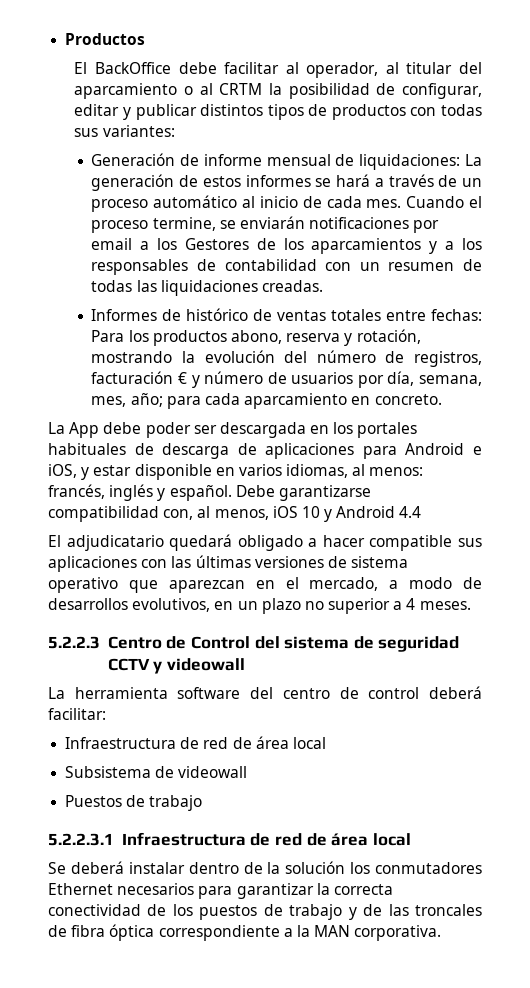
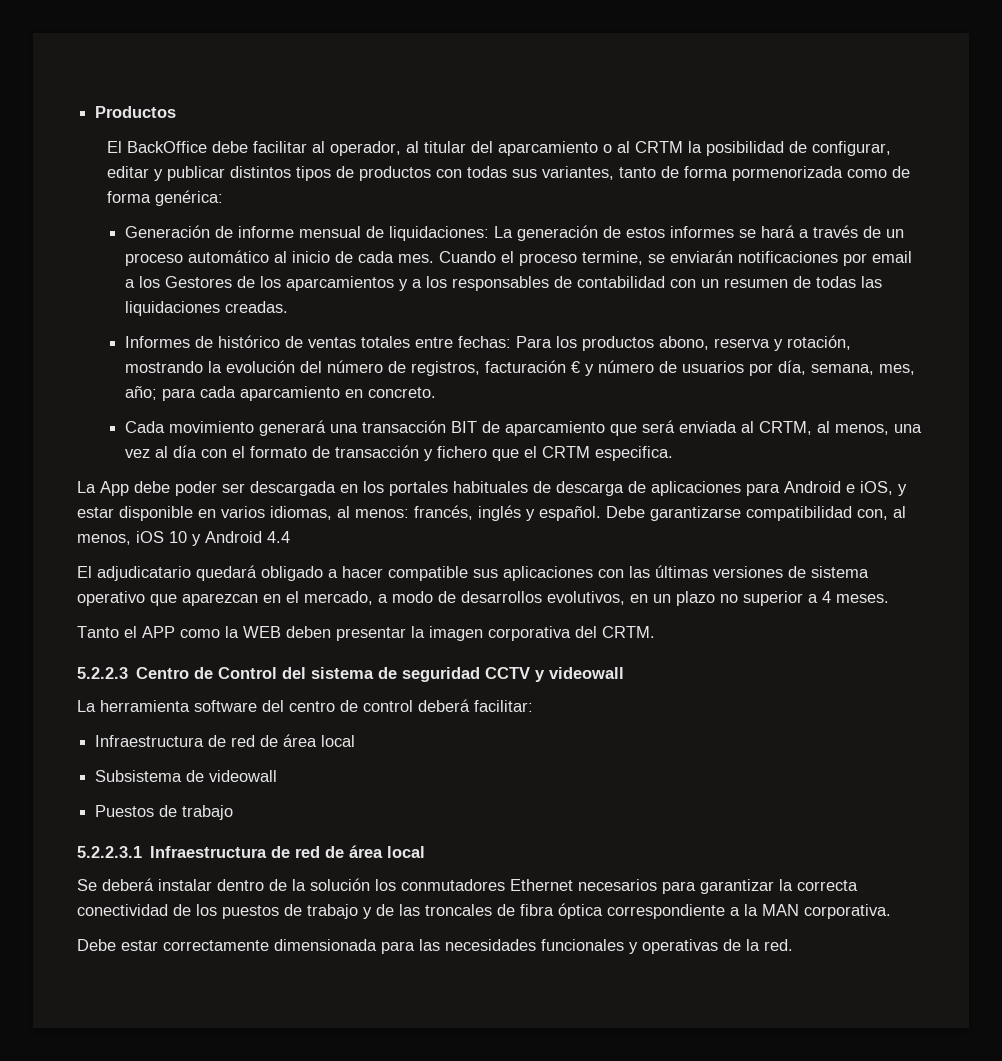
[102,125,175,137] variantes: -> [541,166,910,181] [106,190,223,206] variantes, tanto de forma pormenorizada como de forma genérica:
(442, 399) none -> [124,420,922,436] [124,445,673,461] // Cada movimiento generará una transacción BIT de aparcamiento que será enviada al CRTM, al menos, una vez al día con el formato de transacción y fichero que el CRTM especifica.
(471, 605) none -> [77,626,655,641] // Tanto el APP como la WEB deben presentar la imagen corporativa del CRTM.
(442, 933) none -> [77,939,793,954] // Debe estar correctamente dimensionada para las necesidades funcionales y operativas de la red.

